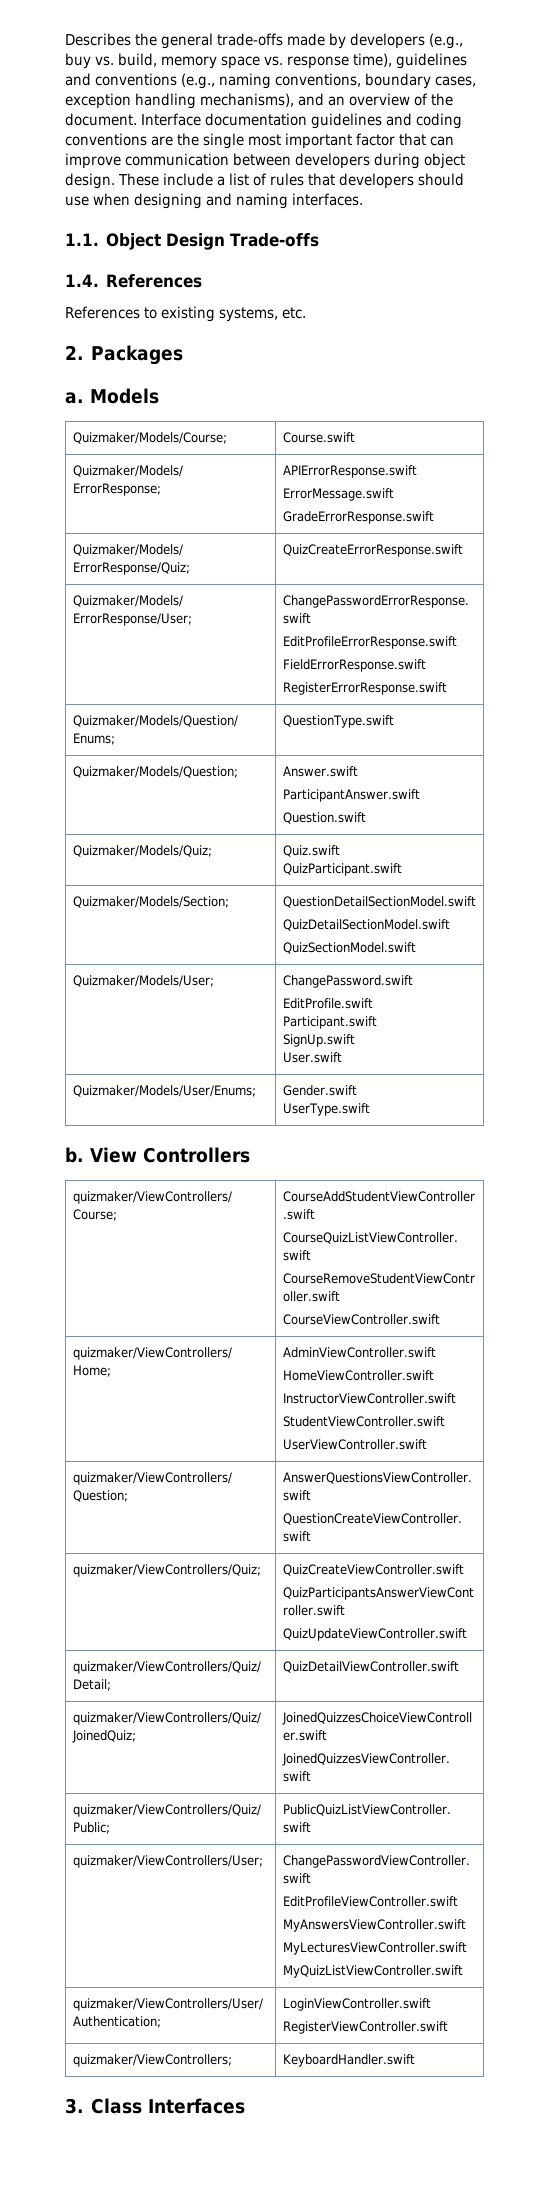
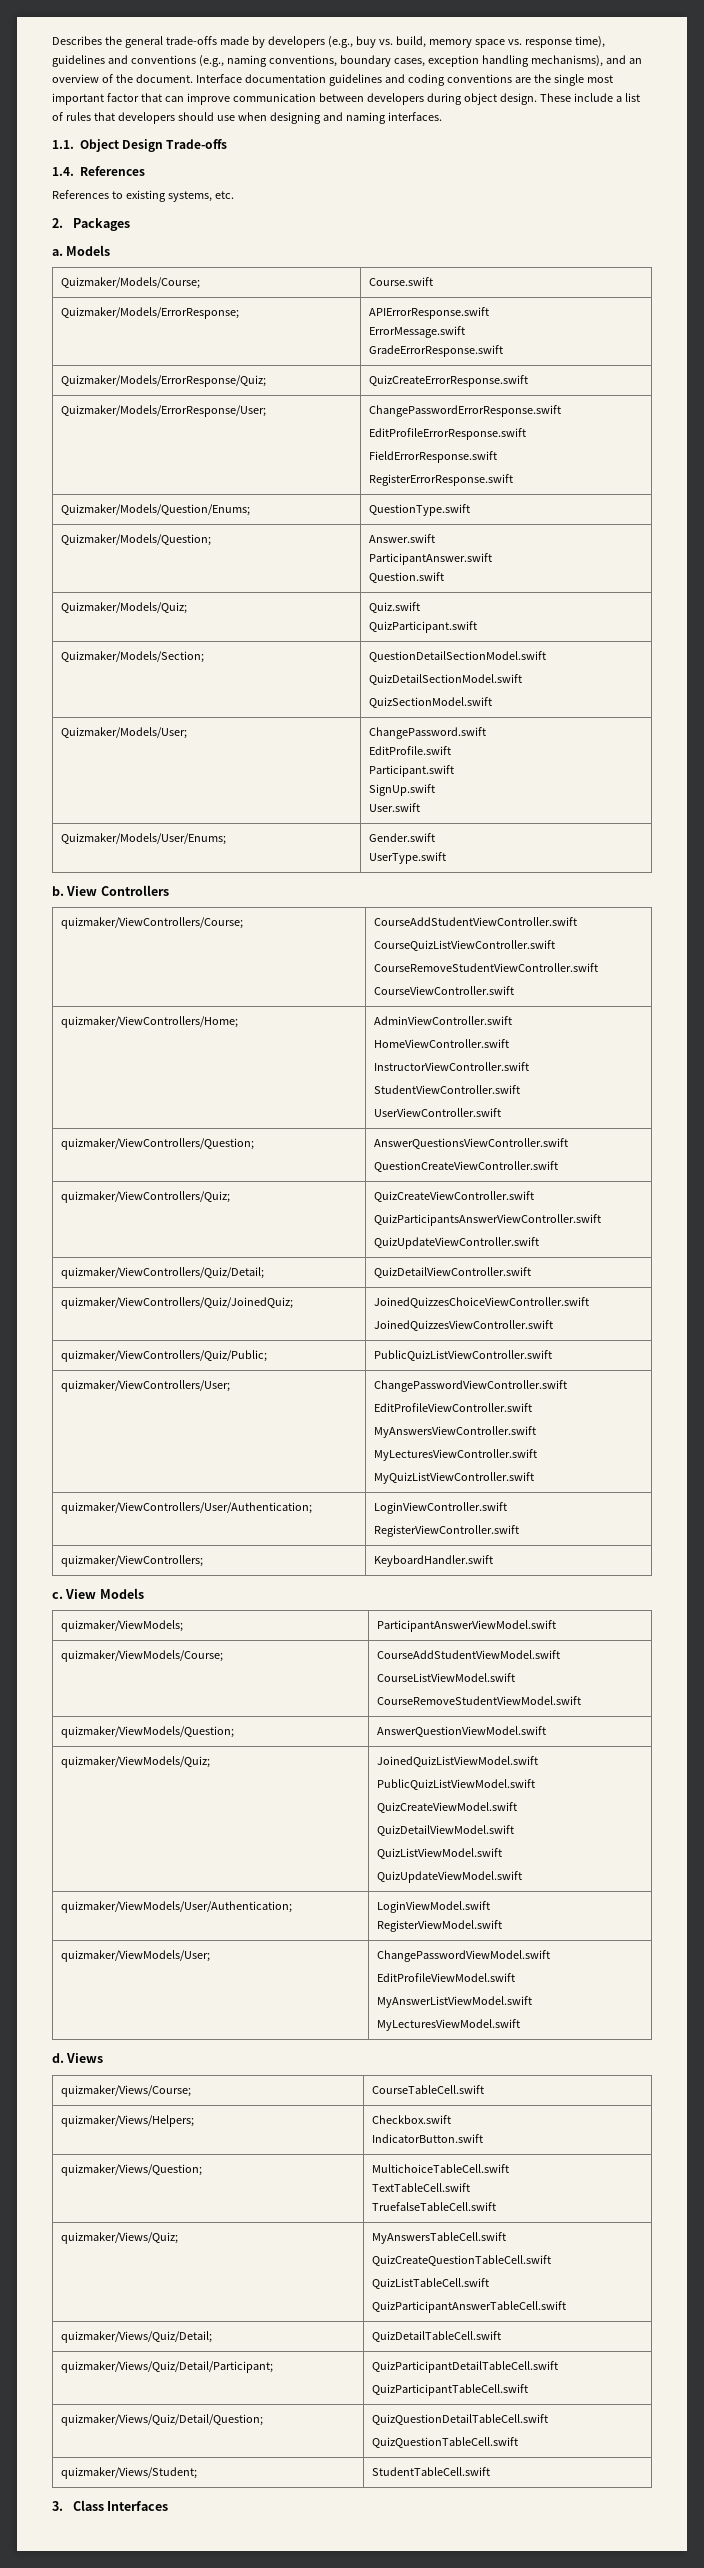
(415, 2060) none -> [52,1588,144,1599] [60,1620,183,1632] [376,1620,556,1632] [60,1650,223,1662] [376,1650,560,1659] [376,1673,515,1682] [376,1696,581,1705] [60,1726,234,1738] [376,1726,546,1737] [60,1756,210,1768] [376,1756,538,1767] [376,1779,535,1790] [376,1802,517,1813] [376,1825,514,1836] [376,1848,502,1859] [376,1871,522,1883] [60,1901,292,1913] [376,1901,490,1913] [376,1920,502,1932] [60,1950,210,1962] [376,1950,550,1962] [376,1973,515,1982] [376,1996,532,2008] [376,2019,520,2031] [52,2053,104,2063] [60,2085,191,2097] [371,2085,484,2094] [60,2115,194,2127] [371,2115,451,2124] [371,2134,483,2143] [60,2164,202,2176] [371,2164,509,2173] [371,2183,470,2192] [371,2202,496,2211] [60,2232,178,2244] [371,2232,506,2244] [371,2255,551,2266] [371,2278,489,2289] [371,2301,566,2313] [60,2331,212,2343] [371,2331,501,2342] [60,2361,273,2373] [371,2361,558,2373] [371,2384,528,2396] [60,2414,263,2426] [371,2414,548,2425] [371,2437,518,2448] [60,2467,197,2479] [371,2467,490,2476] // c. View Models // quizmaker/ViewModels; | ParticipantAnswerViewModel.swift // quizmaker/ViewModels/Course; | CourseAddStudentViewModel.swift // CourseListViewModel.swift // CourseRemoveStudentViewModel.swift // quizmaker/ViewModels/Question; | AnswerQuestionViewModel.swift // quizmaker/ViewModels/Quiz; | JoinedQuizListViewModel.swift // PublicQuizListViewModel.swift // QuizCreateViewModel.swift // QuizDetailViewModel.swift // QuizListViewModel.swift // QuizUpdateViewModel.swift // quizmaker/ViewModels/User/Authentication; | LoginViewModel.swift // RegisterViewModel.swift // quizmaker/ViewModels/User; | ChangePasswordViewModel.swift // EditProfileViewModel.swift // MyAnswerListViewModel.swift // MyLecturesViewModel.swift // d. Views // quizmaker/Views/Course; | CourseTableCell.swift // quizmaker/Views/Helpers; | Checkbox.swift // IndicatorButton.swift // quizmaker/Views/Question; | MultichoiceTableCell.swift // TextTableCell.swift // TruefalseTableCell.swift // quizmaker/Views/Quiz; | MyAnswersTableCell.swift // QuizCreateQuestionTableCell.swift // QuizListTableCell.swift // QuizParticipantAnswerTableCell.swift // quizmaker/Views/Quiz/Detail; | QuizDetailTableCell.swift // quizmaker/Views/Quiz/Detail/Participant; | QuizParticipantDetailTableCell.swift // QuizParticipantTableCell.swift // quizmaker/Views/Quiz/Detail/Question; | QuizQuestionDetailTableCell.swift // QuizQuestionTableCell.swift // quizmaker/Views/Student; | StudentTableCell.swift

